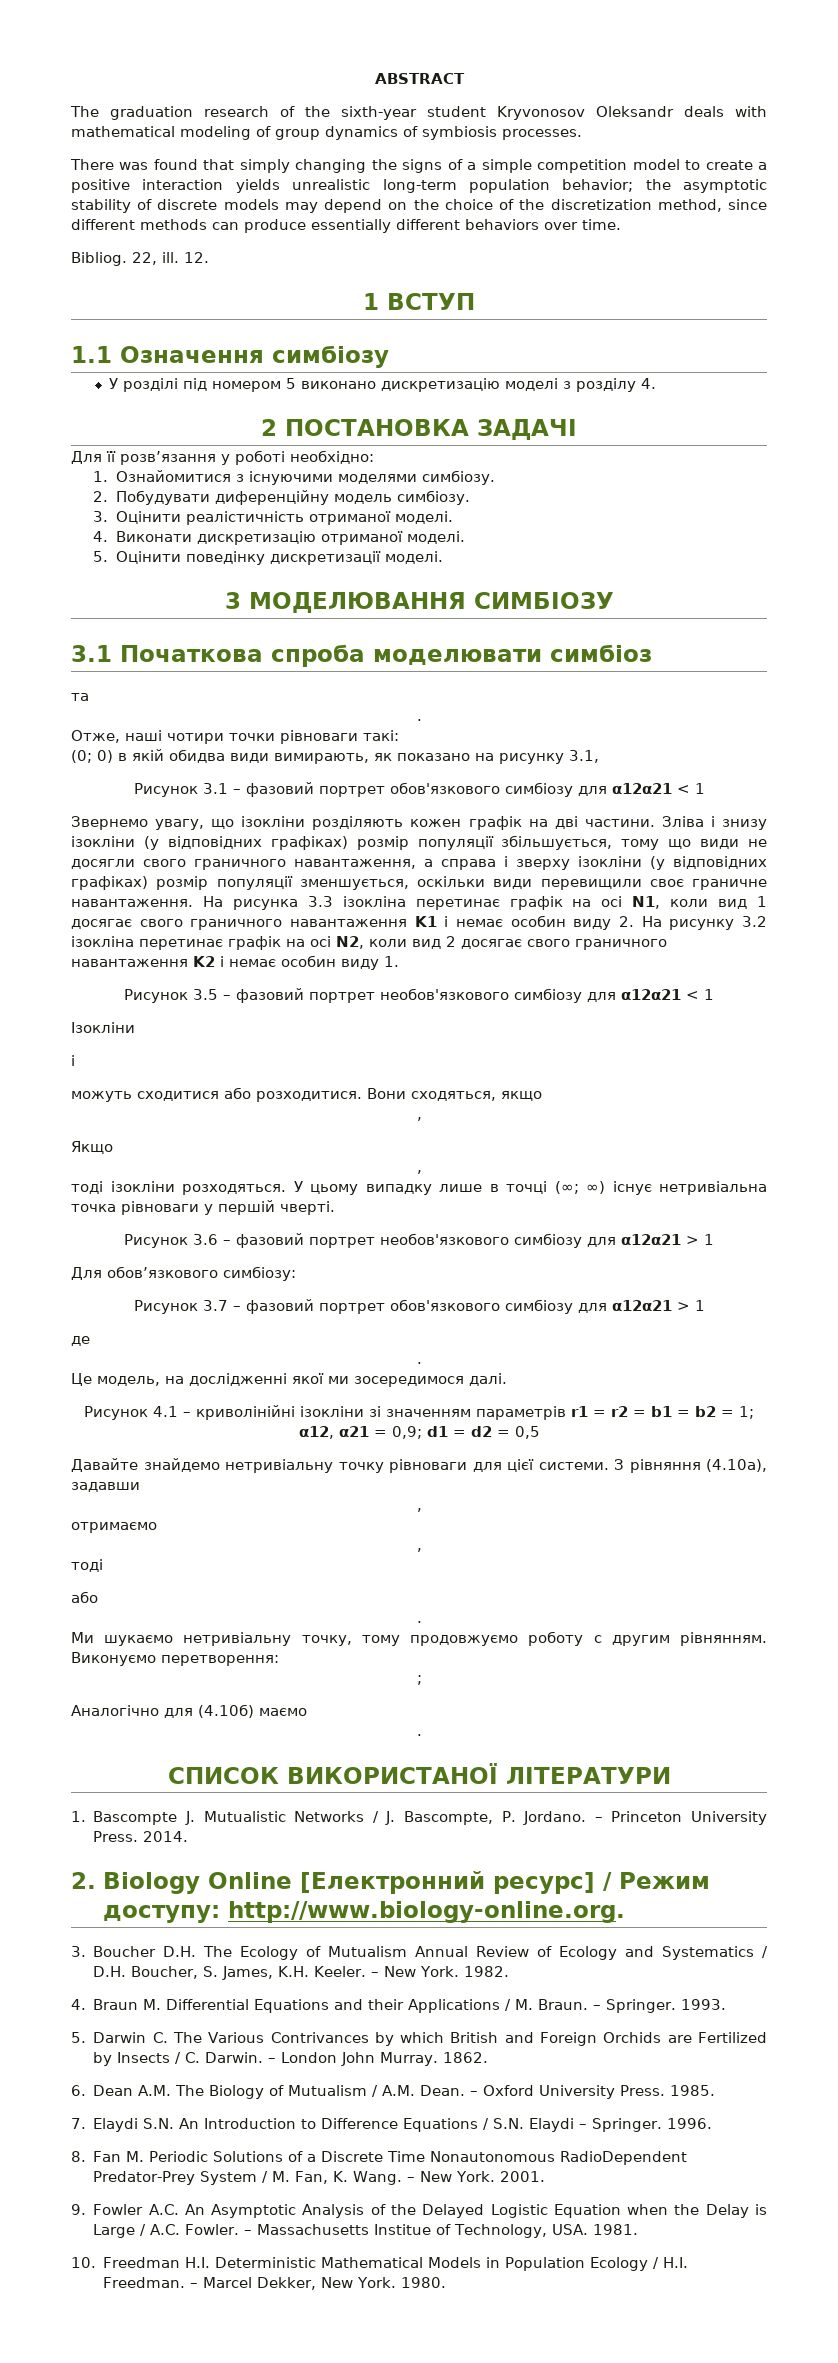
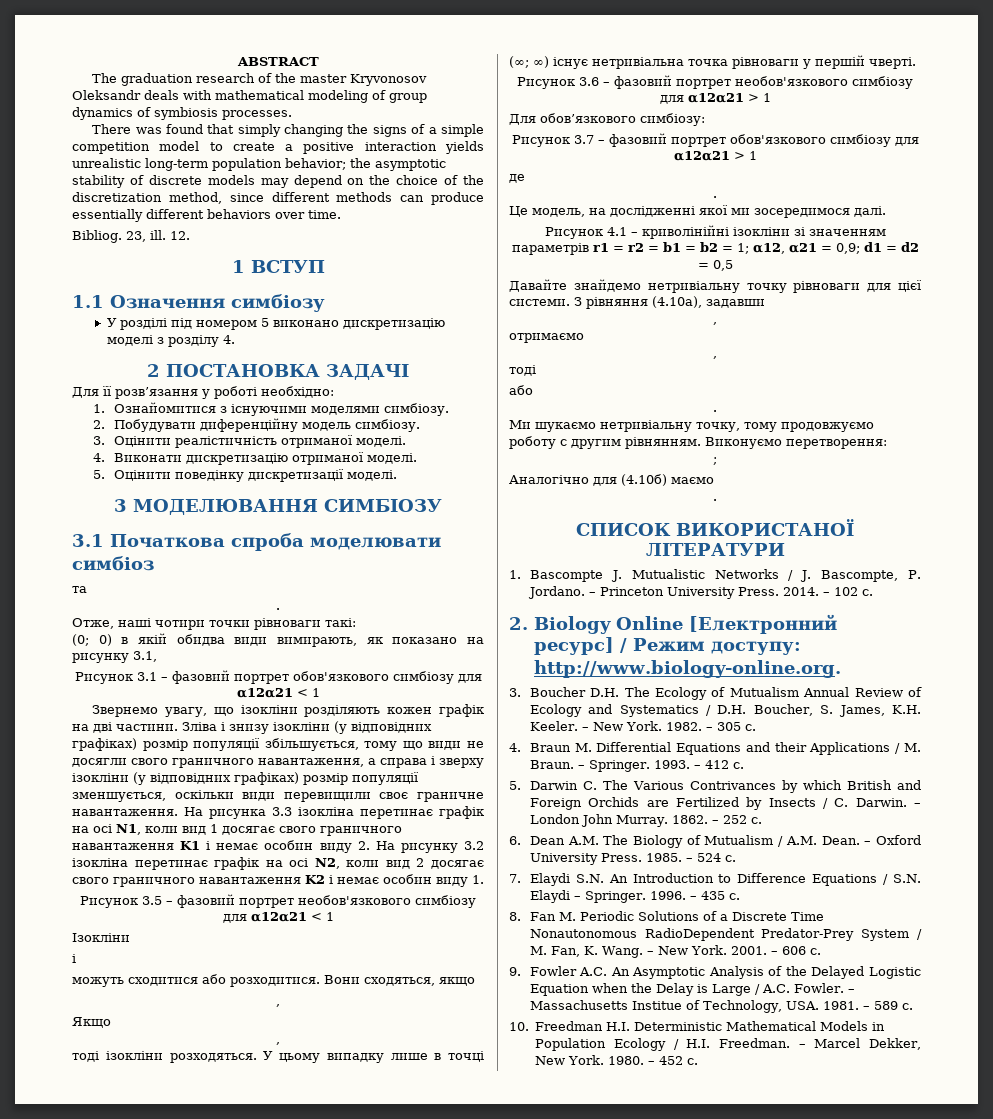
[341,106,486,120] sixth-year student -> [300,74,348,83] master
[132,252,157,265] 22, -> [126,231,146,242] 23,
(189, 1836) none -> [822,587,873,596] – 102 с.
(510, 1971) none -> [705,722,756,731] – 305 с.
(727, 2004) none -> [693,760,744,769] – 412 с.
(489, 2057) none -> [711,815,762,824] – 252 с.
(716, 2090) none -> [685,853,736,862] – 524 с.
(713, 2123) none -> [689,891,740,900] – 435 с.
(546, 2176) none -> [770,946,821,955] – 606 с.
(639, 2229) none -> [862,1001,913,1010] – 589 с.
(447, 2282) none -> [648,1056,699,1065] – 452 с.

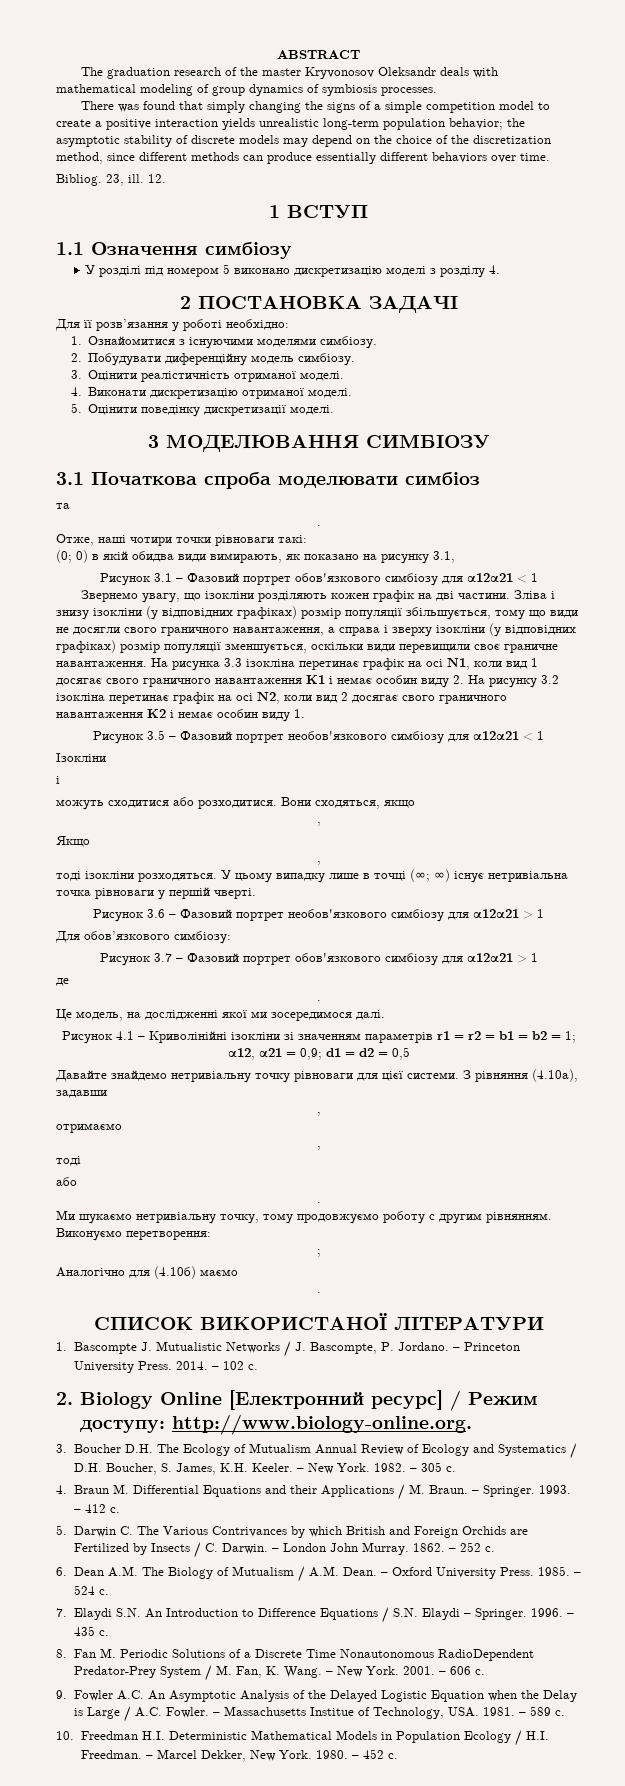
[171,670,230,684] фазовий -> [186,573,239,582] Фазовий
[177,894,235,908] фазовий -> [180,731,232,740] Фазовий
[614,75,672,89] фазовий -> [180,909,232,918] Фазовий
[608,133,667,147] фазовий -> [186,953,239,962] Фазовий
[641,225,729,239] криволінійні -> [148,1031,227,1043] Криволінійні

